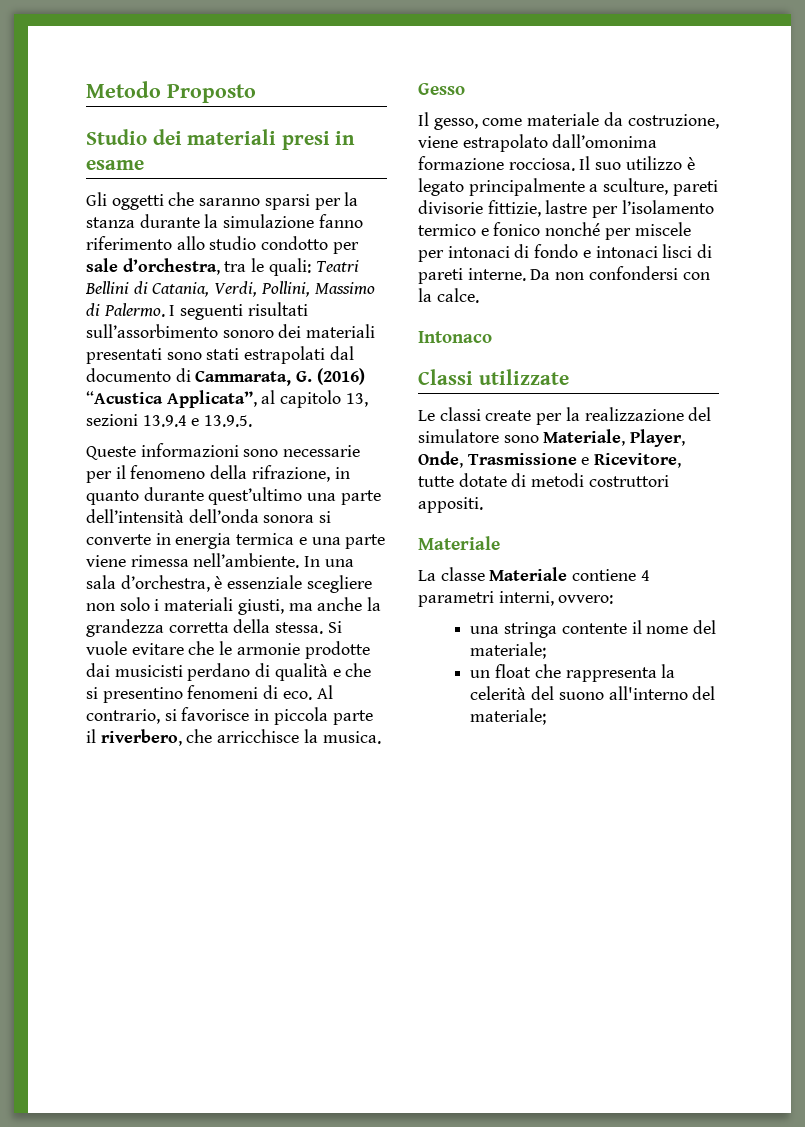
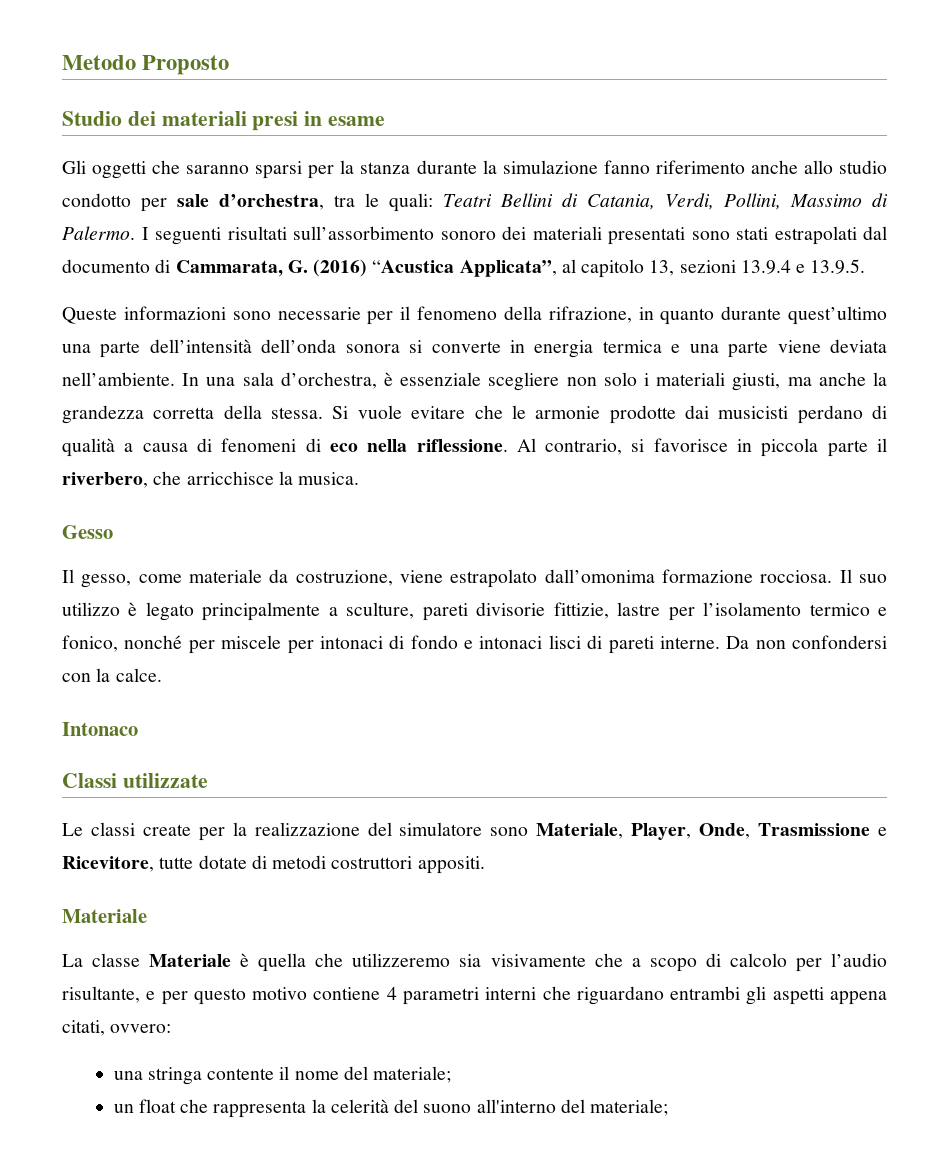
(172, 243) none -> [750,160,798,174] anche
[130,555,189,567] rimessa -> [830,339,888,353] deviata
[332,663,372,677] [86,685,312,703] e che si presentino fenomeni di eco. -> [124,438,508,452] a causa di fenomeni di eco nella riflessione.
[493,222,541,236] fonico -> [62,635,118,652] fonico,
[572,569,650,581] [418,591,554,607] contiene 4 parametri interni, -> [240,953,888,972] [62,986,888,1005] [62,1020,105,1036] è quella che utilizzeremo sia visivamente che a scopo di calcolo per l’audio risultante, e per questo motivo contiene 4 parametri interni che riguardano entrambi gli aspetti appena citati,

